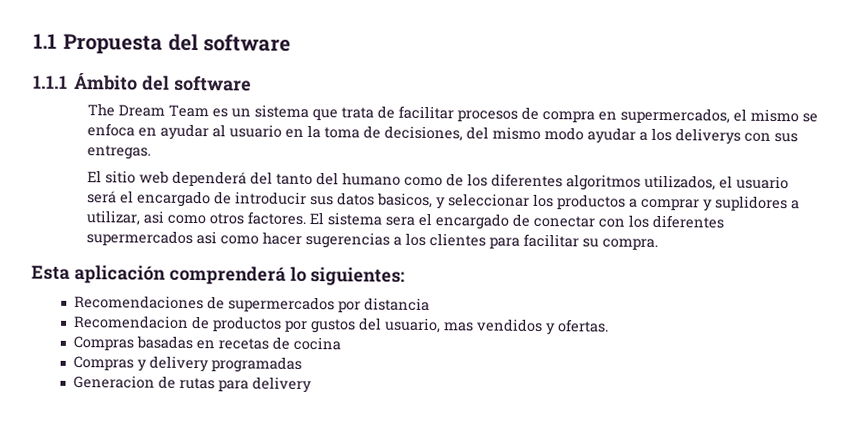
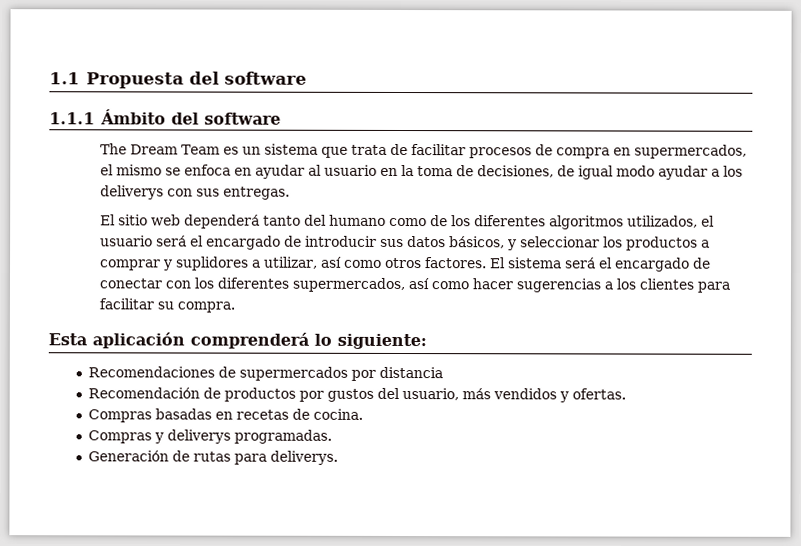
[465,126,541,140] del mismo -> [556,165,614,180] de igual
[249,171,273,185] del -> (260, 221) none
[376,192,433,209] basicos, -> [448,236,505,249] básicos,
[142,210,165,224] asi -> [320,256,342,268] así
[384,216,415,226] sera -> [564,257,596,269] será
[85,230,217,247] supermercados asi -> [291,277,429,293] supermercados, así
[310,267,406,286] siguientes: -> [337,333,427,350] siguiente:
[74,314,190,329] Recomendacion -> [88,387,201,399] Recomendación
[443,322,475,332] mas -> [462,388,492,400] más
[293,336,342,351] cocina -> [313,408,364,420] cocina.
[149,355,303,373] [73,374,156,389] delivery programadas // Generacion -> [167,429,333,444] [88,450,170,462] deliverys programadas. // Generación
[252,376,313,394] delivery -> [270,450,339,465] deliverys.

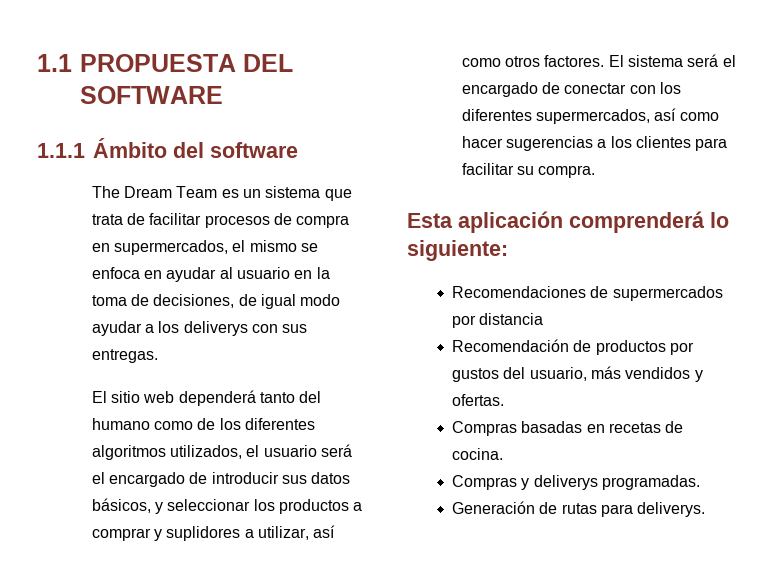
[85,71,307,89] Propuesta del software -> [80,54,293,72] [80,86,223,104] PROPUESTA DEL SOFTWARE

